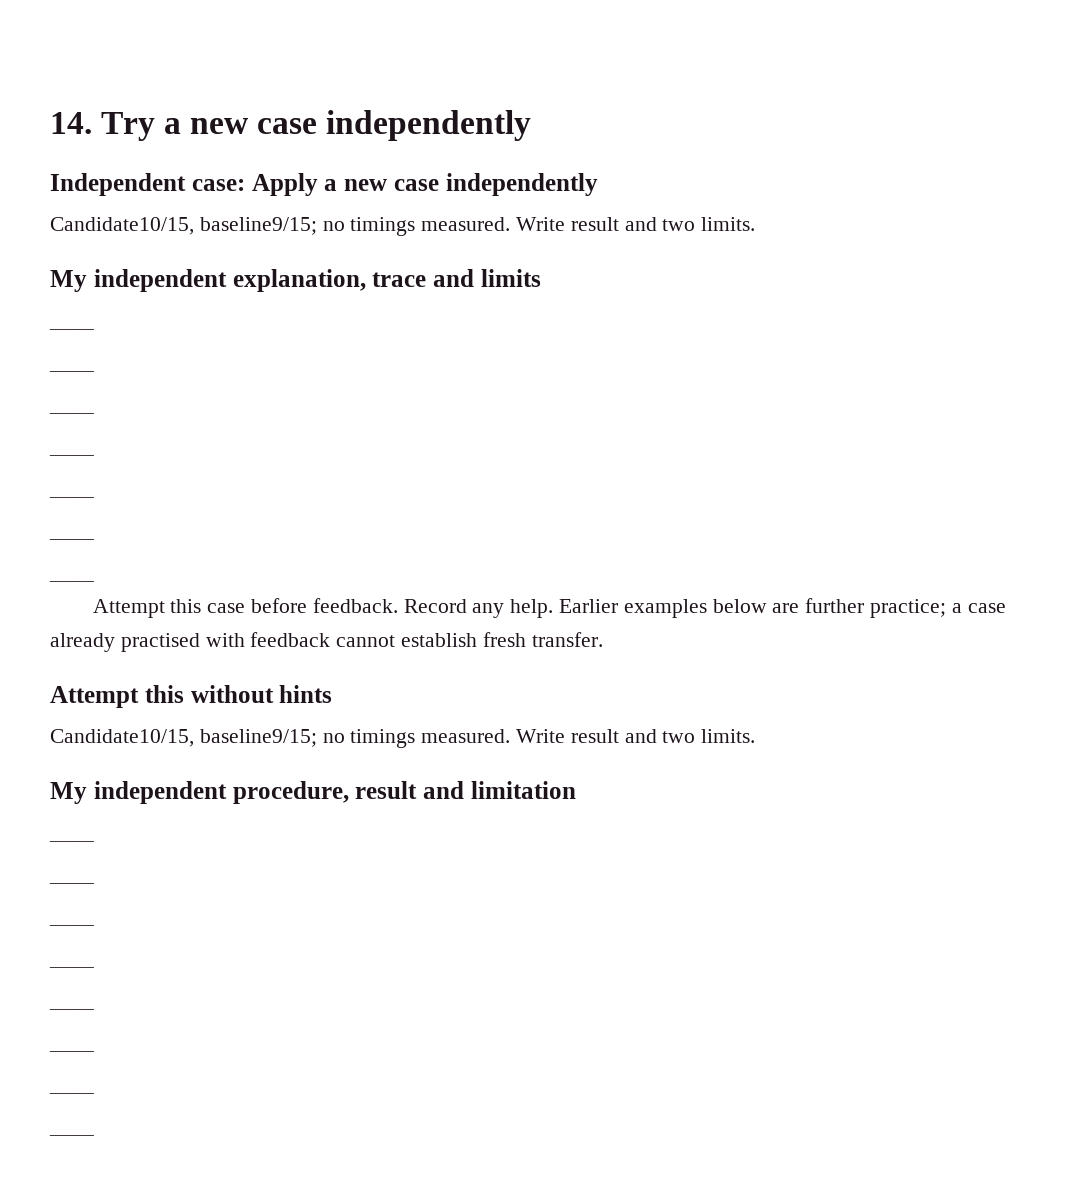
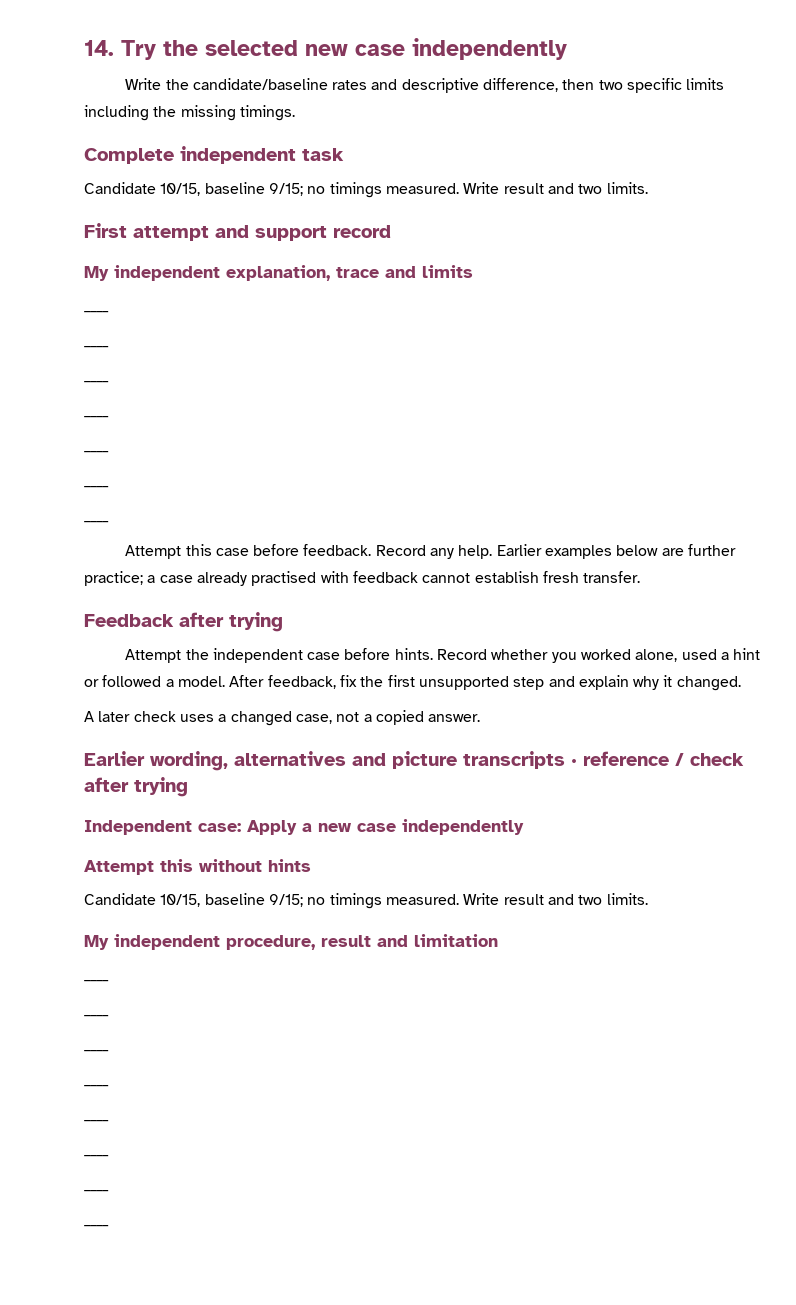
[164,110,532,141] [50,173,598,196] [50,217,756,236] a new case independently // Independent case: Apply a new case independently // Candidate10/15, baseline9/15; no timings measured. Write result and two limits. -> [163,38,567,60] [125,78,725,93] [84,105,295,121] [84,146,344,164] [84,182,648,198] [84,223,391,241] the selected new case independently // Write the candidate/baseline rates and descriptive difference, then two specific limits including the missing timings. // Complete independent task // Candidate 10/15, baseline 9/15; no timings measured. Write result and two limits. // First attempt and support record
(603, 639) none -> [84,612,283,632] [125,648,761,663] [84,675,741,691] [84,710,481,726] [84,751,744,771] [84,777,188,797] [84,819,524,835] // Feedback after trying // Attempt the independent case before hints. Record whether you worked alone, used a hint or followed a model. After feedback, fix the first unsupported step and explain why it changed. // A later check uses a changed case, not a copied answer. // Earlier wording, alternatives and picture transcripts · reference / check after trying // Independent case: Apply a new case independently
[50,729,317,747] Candidate10/15, baseline9/15; -> [84,893,303,907] Candidate 10/15, baseline 9/15;

